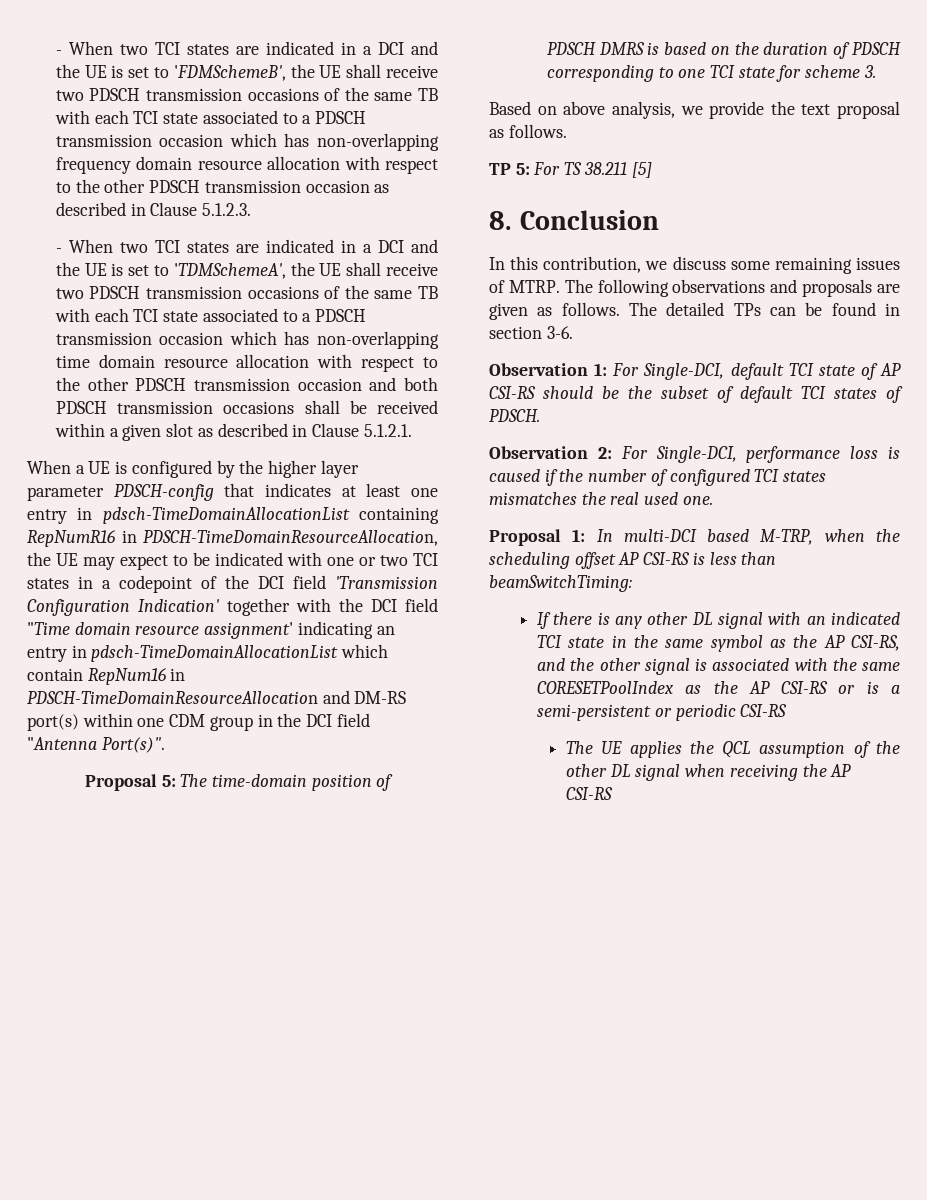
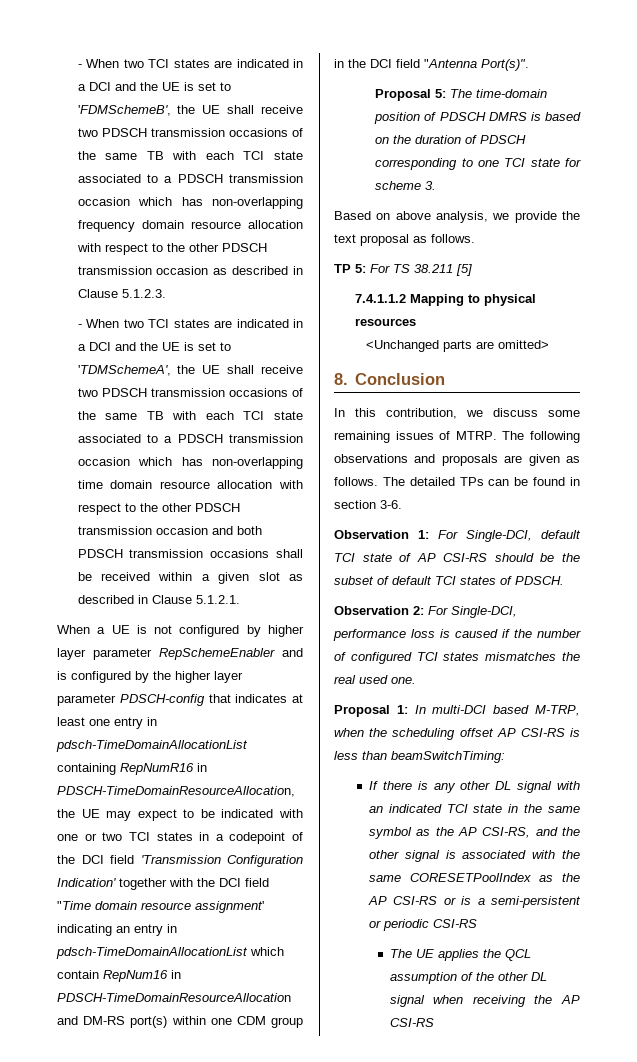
(128, 467) none -> [154,625,304,637] [57,648,303,660] [57,671,67,680] not configured by higher layer parameter RepSchemeEnabler and is
(652, 170) none -> [354,294,536,306] [354,318,416,326] [365,340,549,352] // 7.4.1.1.2 Mapping to physical resources // <Unchanged parts are omitted>

